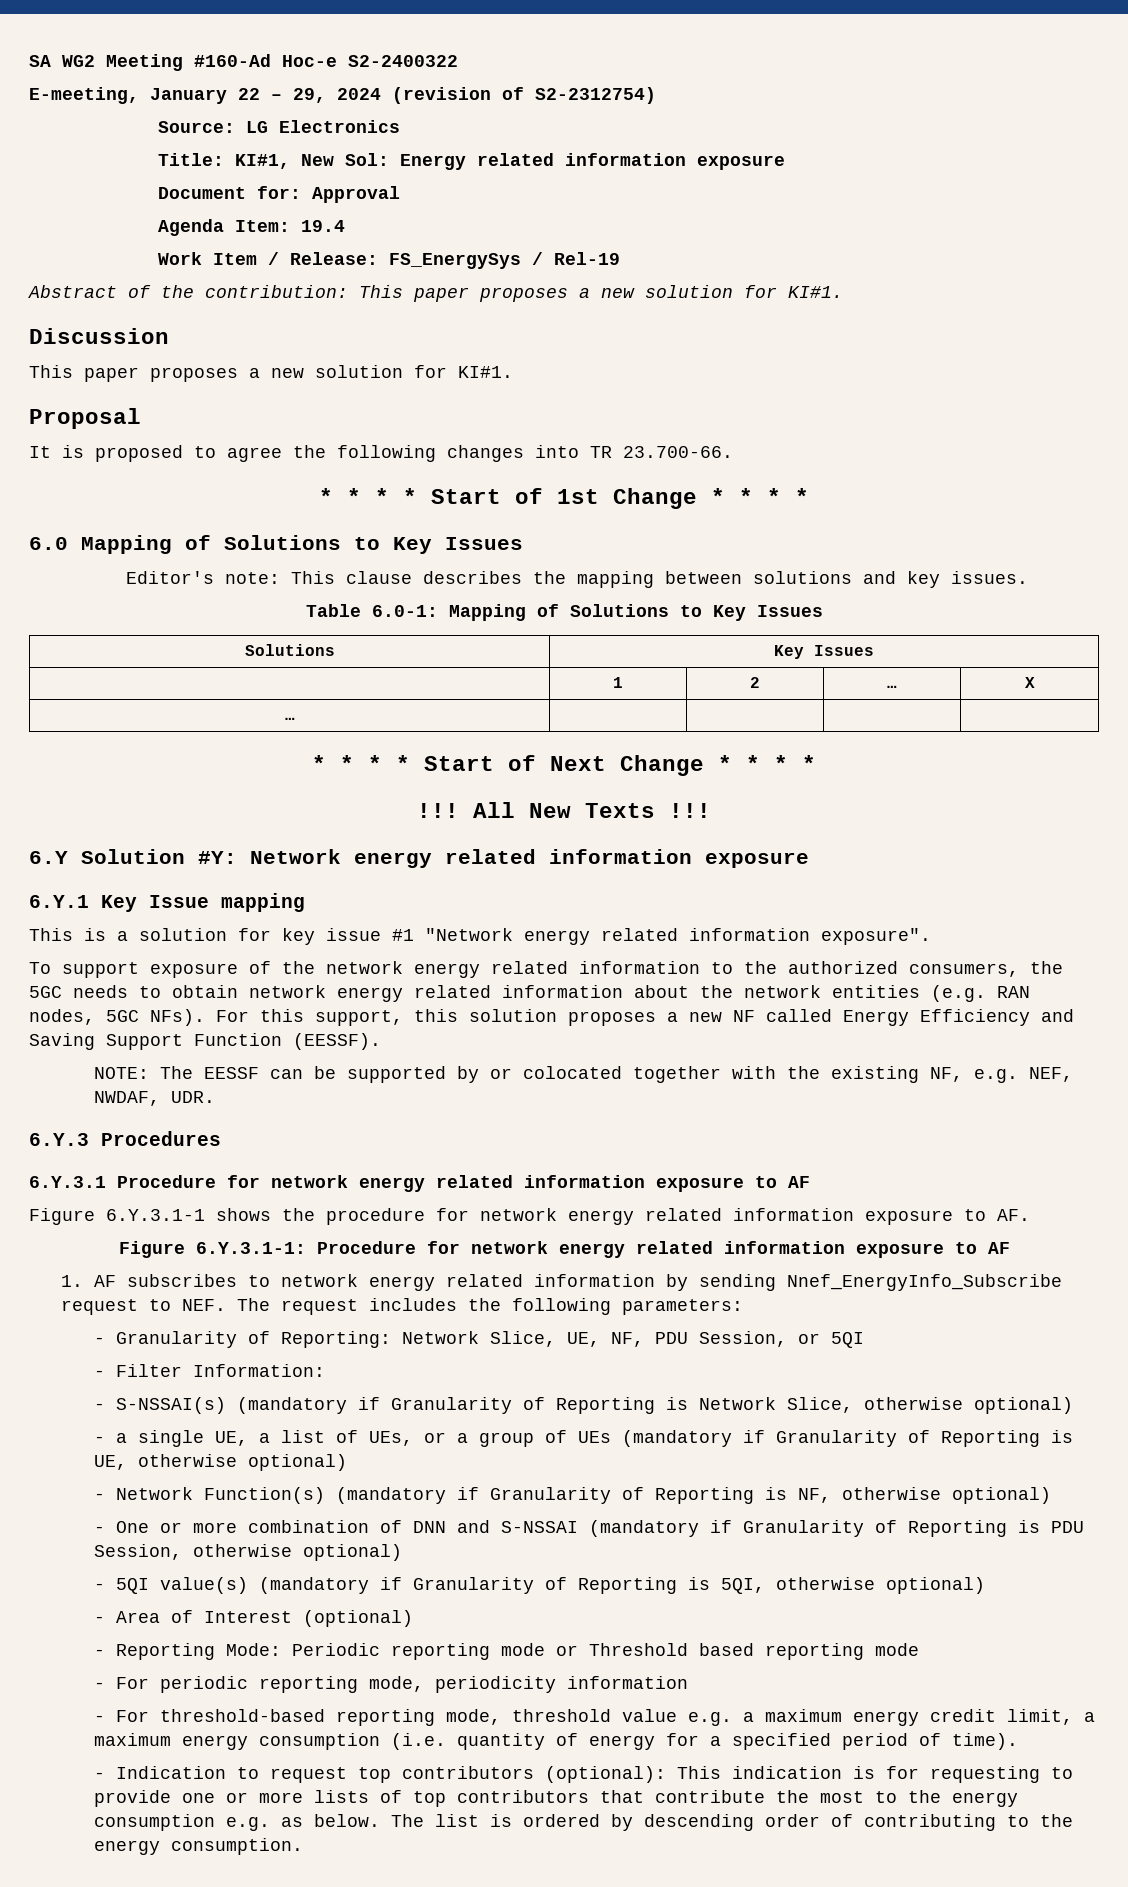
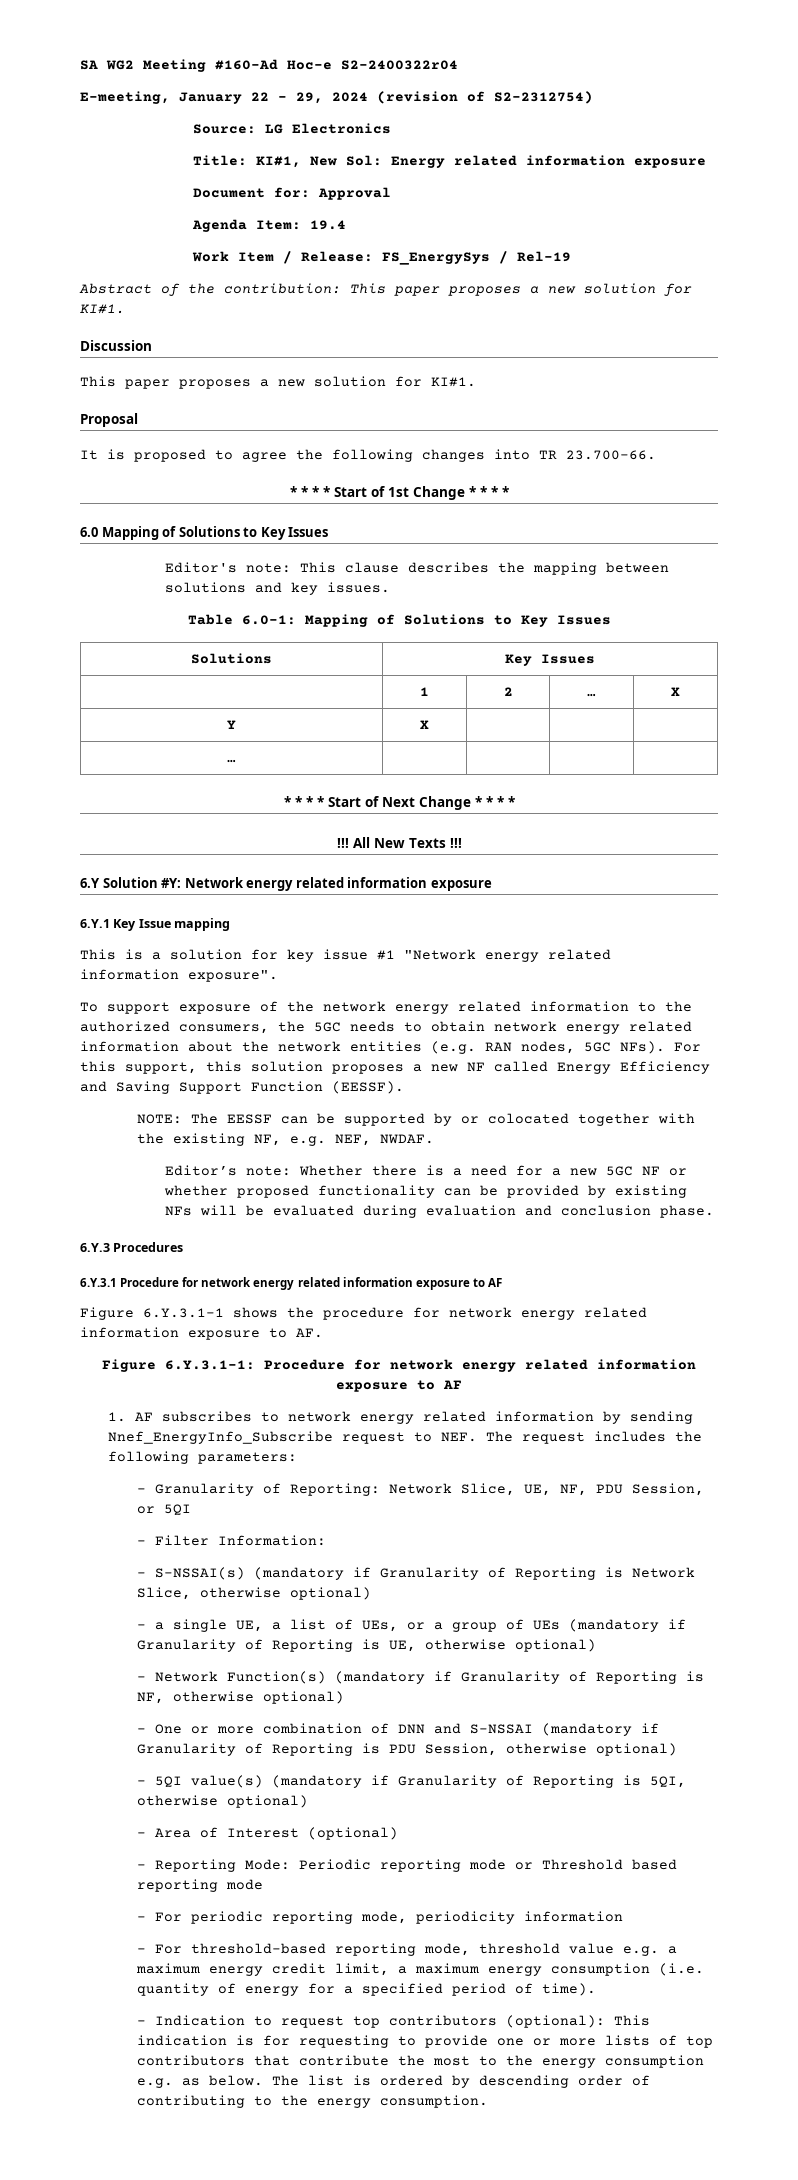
[348,55,458,67] S2-2400322 -> [341,60,458,70] S2-2400322r04
(1035, 682) none -> [227,720,236,729] [420,720,429,729] // Y | X | | |
[93,1091,215,1106] NWDAF, UDR. -> [379,1134,434,1144] [164,1165,687,1176] [163,1185,687,1198] [164,1205,714,1218] NWDAF. // Editor’s note: Whether there is a need for a new 5GC NF or whether proposed functionality can be provided by existing NFs will be evaluated during evaluation and conclusion phase.

